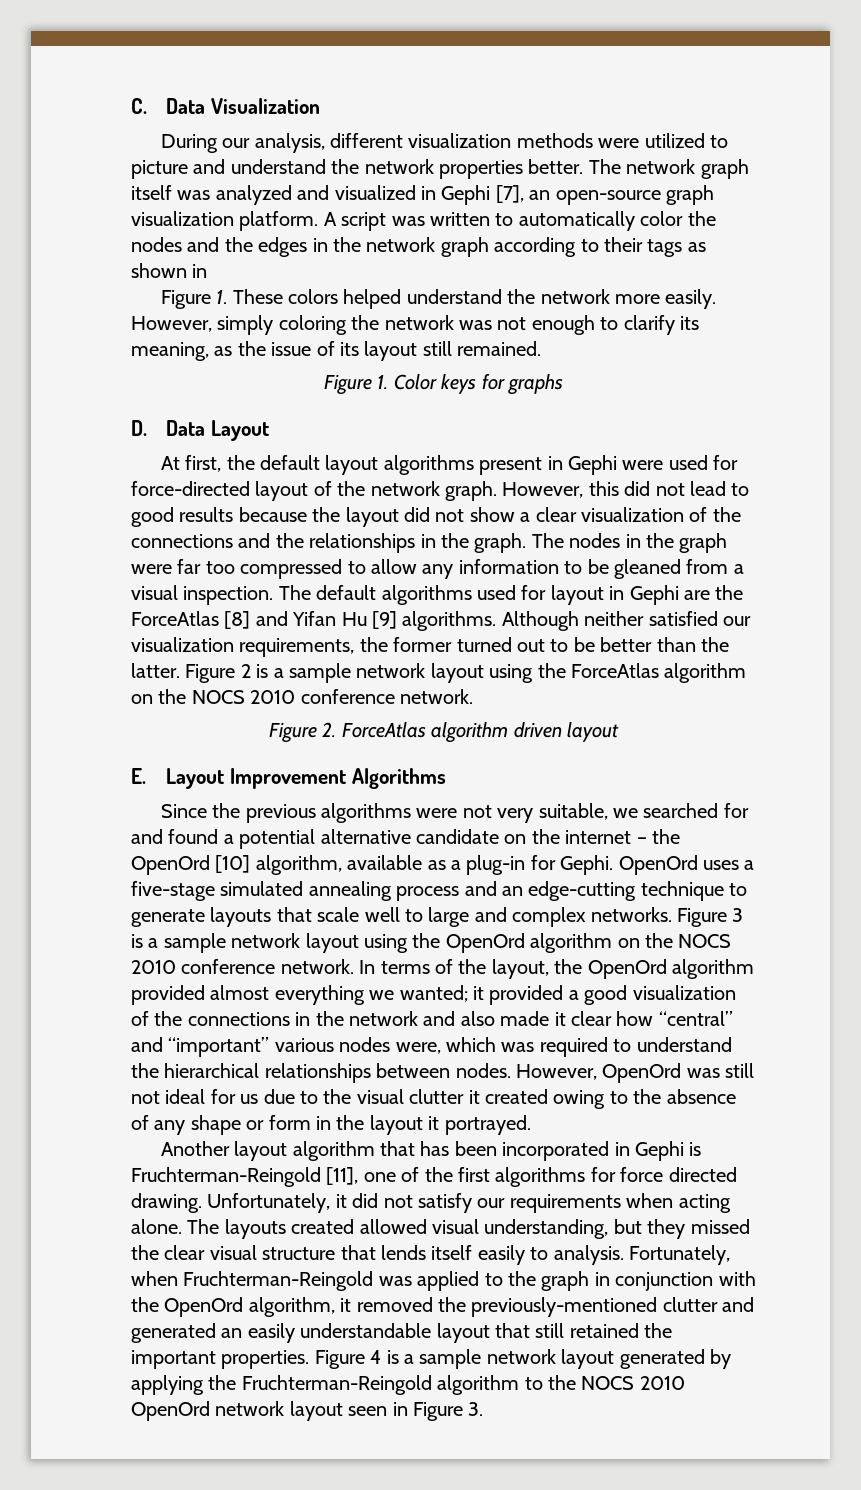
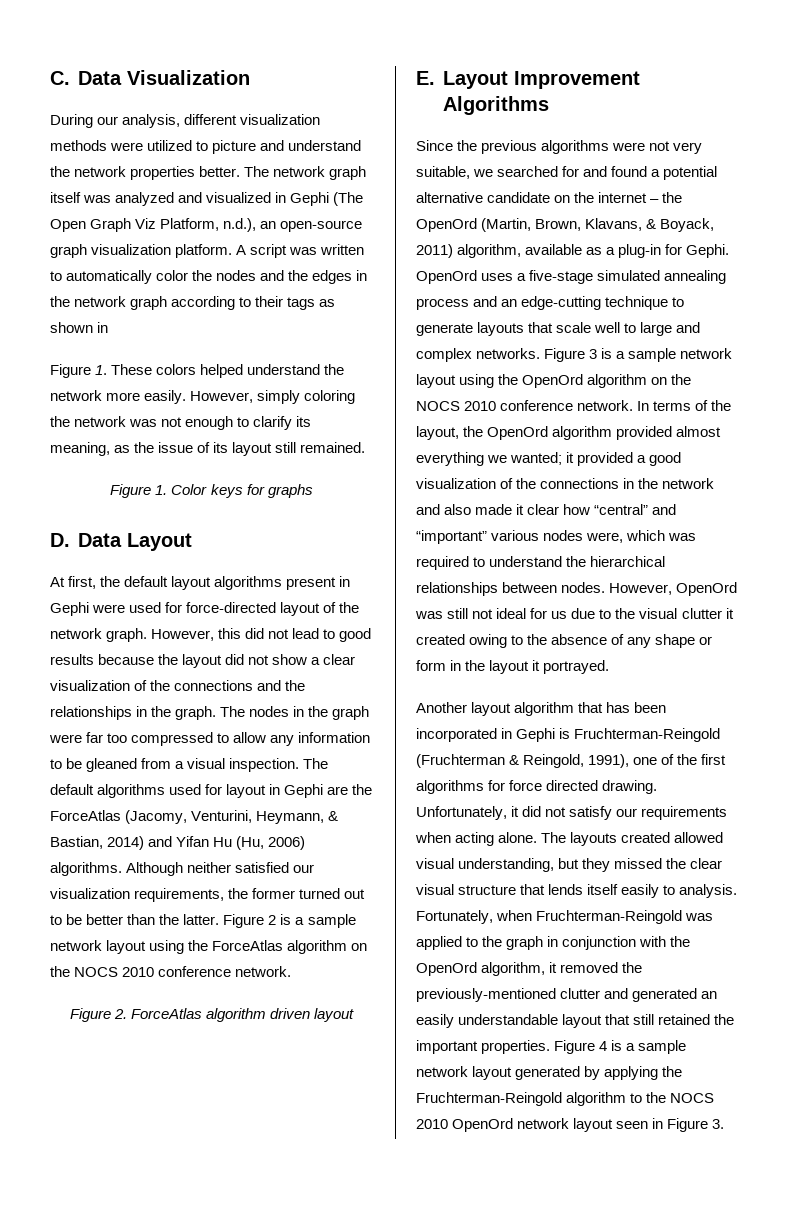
[495,185,524,203] [7], -> [333,192,364,206] [50,218,257,232] (The Open Graph Viz Platform, n.d.),
[224,611,251,629] [8] -> [125,810,339,824] [50,836,145,850] (Jacomy, Venturini, Heymann, & Bastian, 2014)
[371,611,397,629] [9] -> [236,836,306,850] (Hu, 2006)
[215,855,251,873] [10] -> [481,218,715,232] [416,244,453,258] (Martin, Brown, Klavans, & Boyack, 2011)
[326,1167,359,1185] [11], -> [416,754,630,768] (Fruchterman & Reingold, 1991),

